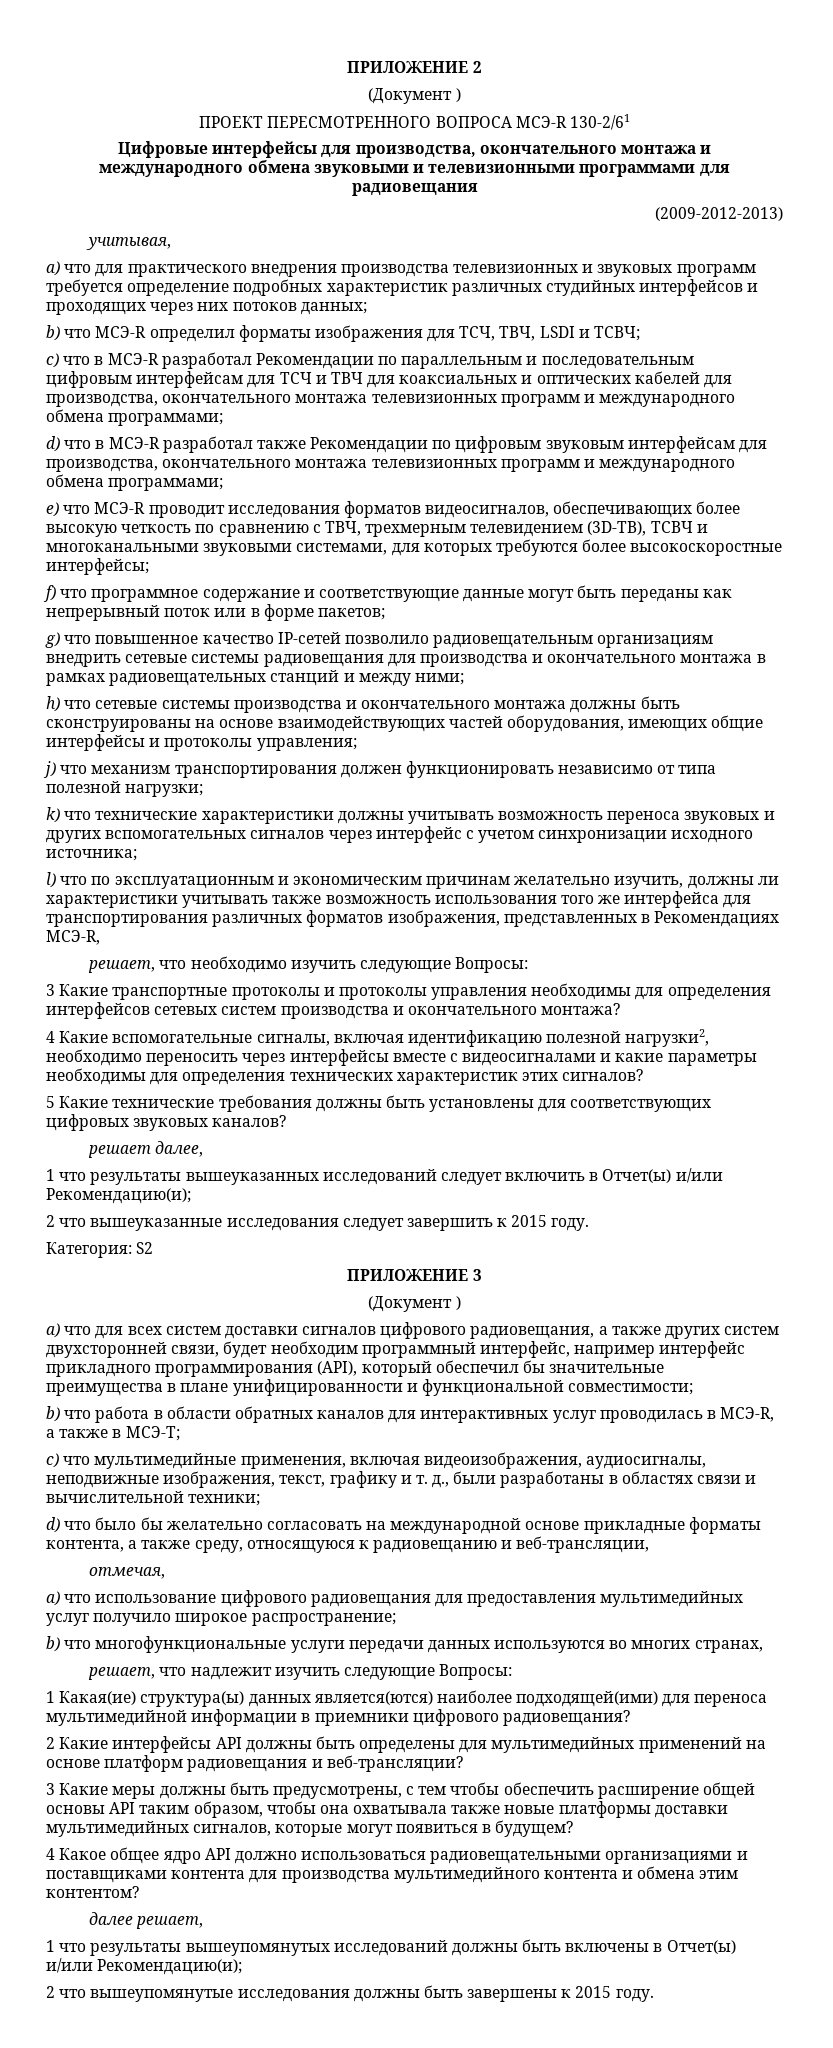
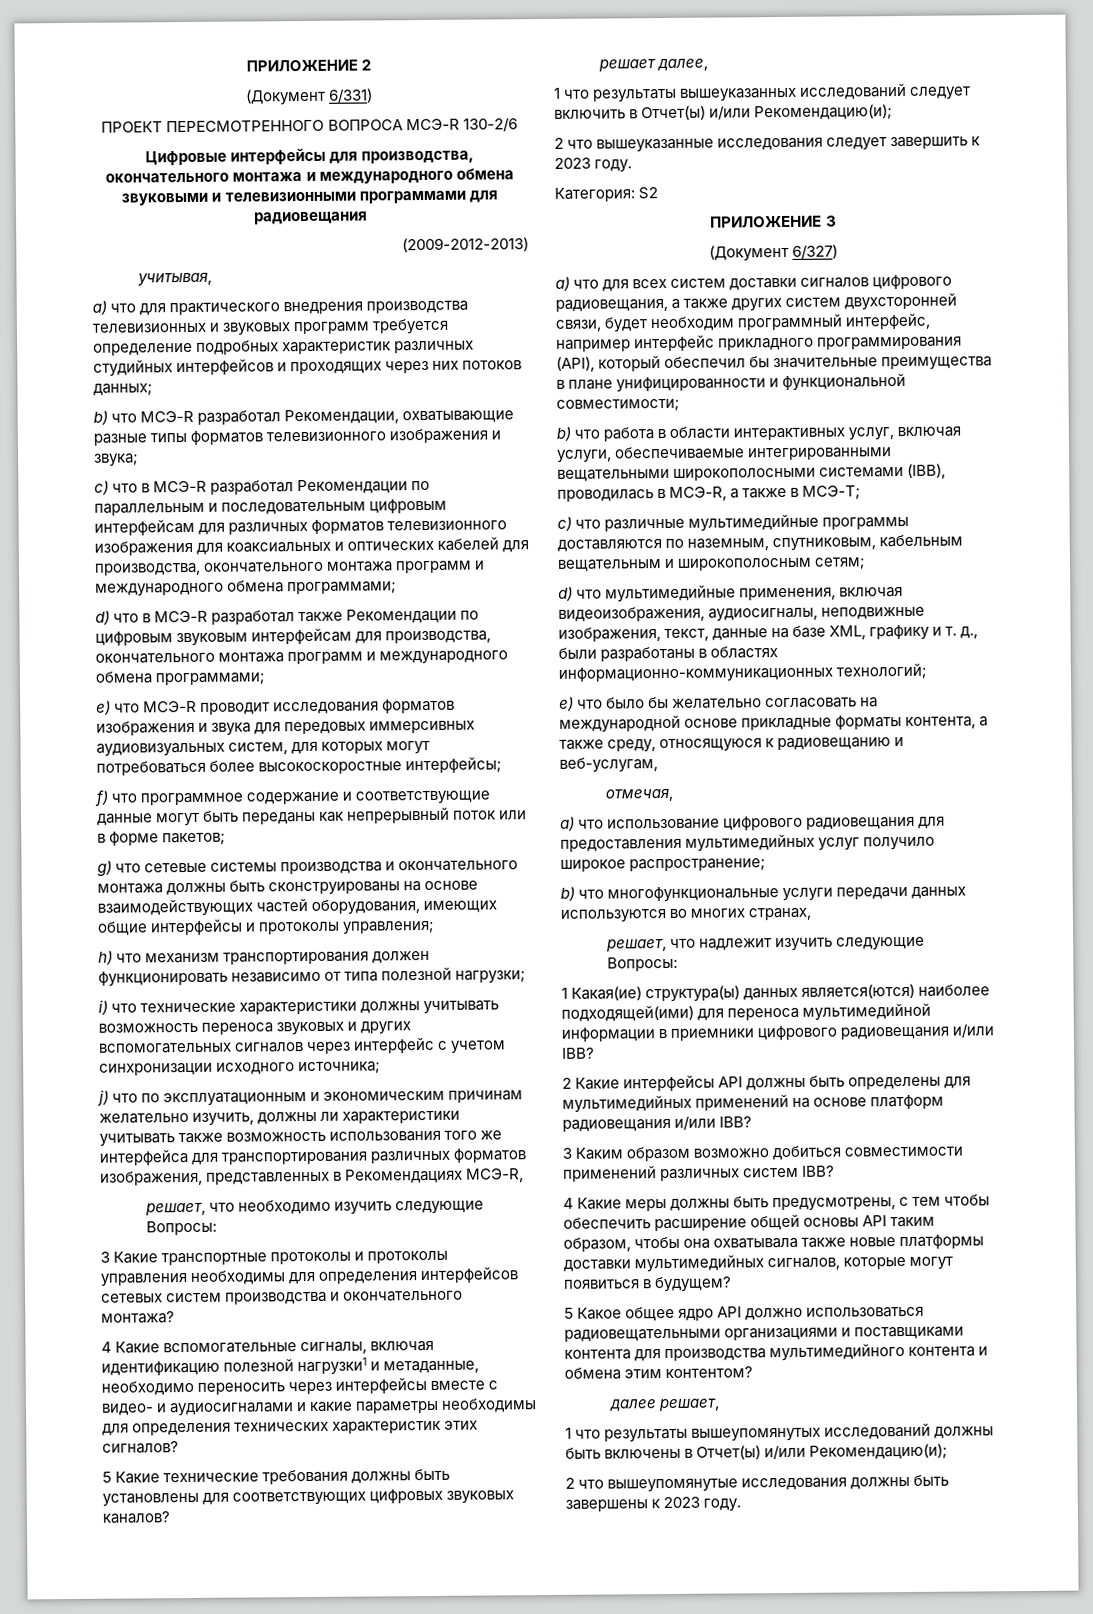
[455,88,461,102] ) -> [328,88,374,103] 6/331)
[569,114,630,130] 130-2/61 -> [462,117,518,132] 130-2/6
[149,325,641,342] определил форматы изображения для ТСЧ, ТВЧ, LSDI и ТСВЧ; -> [197,409,515,425] [93,428,502,446] [94,453,139,467] разработал Рекомендации, охватывающие разные типы форматов телевизионного изображения и звука;
[279,372,363,384] ТСЧ и ТВЧ -> [228,519,508,535] [94,540,193,556] различных форматов телевизионного изображения
[371,394,497,403] телевизионных -> (394, 566) none
[371,459,497,468] телевизионных -> (285, 657) none
[425,501,741,518] [46,521,708,537] [46,539,578,556] видеосигналов, обеспечивающих более высокую четкость по сравнению с ТВЧ, трехмерным телевидением (3D-ТВ), ТСВЧ и многоканальными звуковыми системами, для которых требуются -> [96,720,476,736] [96,740,431,757] [96,760,206,776] изображения и звука для передовых иммерсивных аудиовизуальных систем, для которых могут потребоваться
[95,632,714,648] [46,654,766,667] [46,670,464,686] [46,696,92,712] повышенное качество IP-сетей позволило радиовещательным организациям внедрить сетевые системы радиовещания для производства и окончательного монтажа в рамках радиовещательных станций и между ними; // h) что -> (142, 868) none
[43,761,56,778] j) -> [98,950,113,965] h)
[46,807,60,823] k) -> [98,999,108,1015] i)
[46,872,56,888] l) -> [97,1089,109,1106] j)
[625,1029,710,1047] нагрузки2, -> [297,1357,480,1376] нагрузки1 и метаданные,
[462,1053,597,1066] видеосигналами -> [101,1402,295,1417] видео- и аудиосигналами
[511,1215,548,1227] 2015 -> [554,157,591,169] 2023
[455,1296,461,1310] ) -> [792,244,839,259] 6/327)
[234,1406,596,1423] обратных каналов для интерактивных услуг -> [733,426,962,441] [557,446,893,463] [557,463,947,482] интерактивных услуг, включая услуги, обеспечиваемые интегрированными вещательными широкополосными системами (IBB),
(91, 1460) none -> [604,513,910,532] [557,534,964,552] [557,557,867,572] [558,586,603,601] различные мультимедийные программы доставляются по наземным, спутниковым, кабельным вещательным и широкополосным сетям; // d) что
(326, 1481) none -> [712,625,867,641] данные на базе XML,
[697,1475,757,1484] [46,1491,261,1506] [46,1517,60,1533] связи и вычислительной техники; // d) -> [558,662,928,683] [559,696,574,711] информационно-коммуникационных технологий; // e)
[516,1536,650,1553] веб-трансляции, -> [559,757,658,773] веб-услугам,
[502,1710,630,1726] радиовещания? -> [840,1023,995,1040] [562,1047,595,1059] радиовещания и/или IBB?
[311,1755,463,1772] [46,1783,55,1795] и веб-трансляции? // 3 -> [674,1115,753,1130] [562,1145,964,1162] [563,1165,836,1182] [563,1197,574,1209] и/или IBB? // 3 Каким образом возможно добиться совместимости применений различных систем IBB? // 4
[46,1848,55,1860] 4 -> [564,1307,574,1319] 5
[575,1986,612,1998] 2015 -> [663,1496,701,1509] 2023

